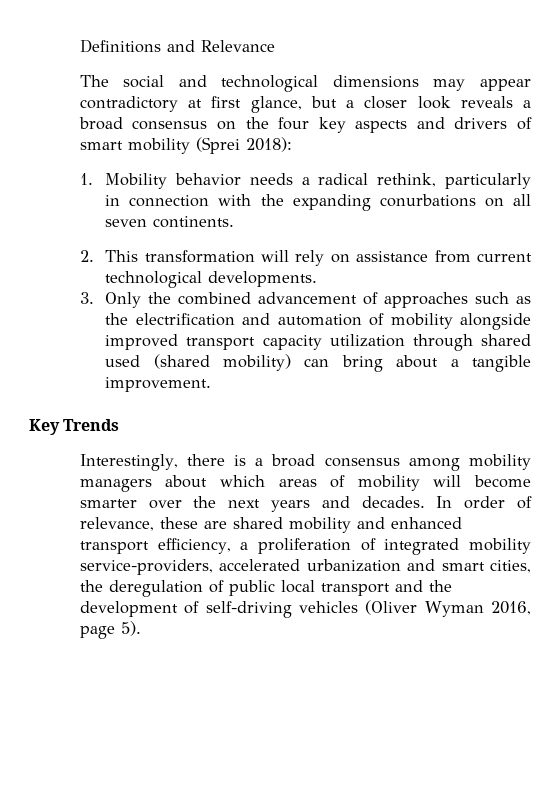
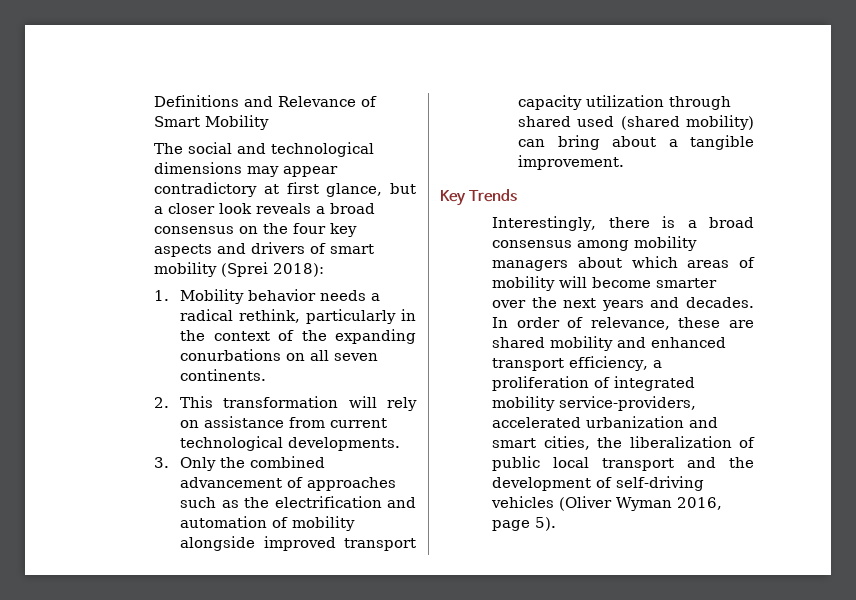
(275, 46) none -> [361,96,378,107] [154,115,270,130] of Smart Mobility
[129,194,252,207] connection with -> [180,330,295,341] the context of
[108,580,203,597] deregulation -> [629,436,732,448] liberalization

